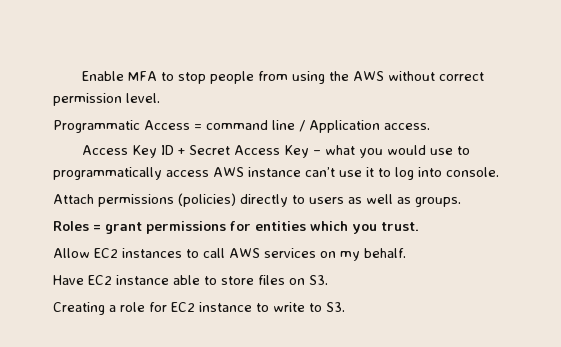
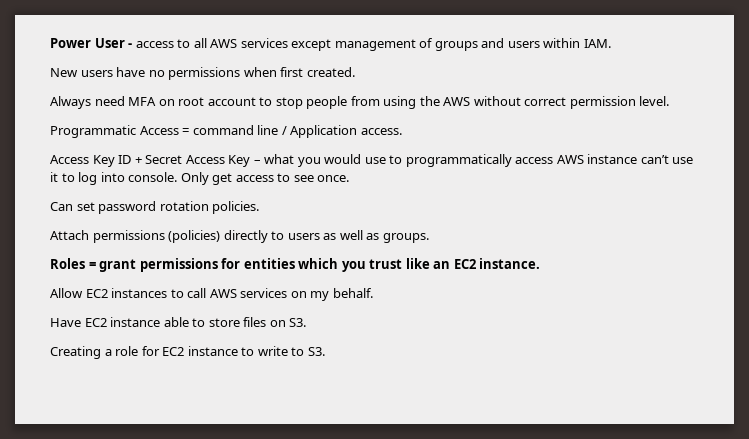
[81,71,157,81] Enable MFA -> [50,38,611,51] [50,67,355,80] [50,96,256,109] Power User - access to all AWS services except management of groups and users within IAM. // New users have no permissions when first created. // Always need MFA on root account
(499, 172) none -> [180,172,350,185] [50,201,260,214] Only get access to see once. // Can set password rotation policies.
[381,222,419,231] trust. -> [369,258,541,269] trust like an EC2 instance.

